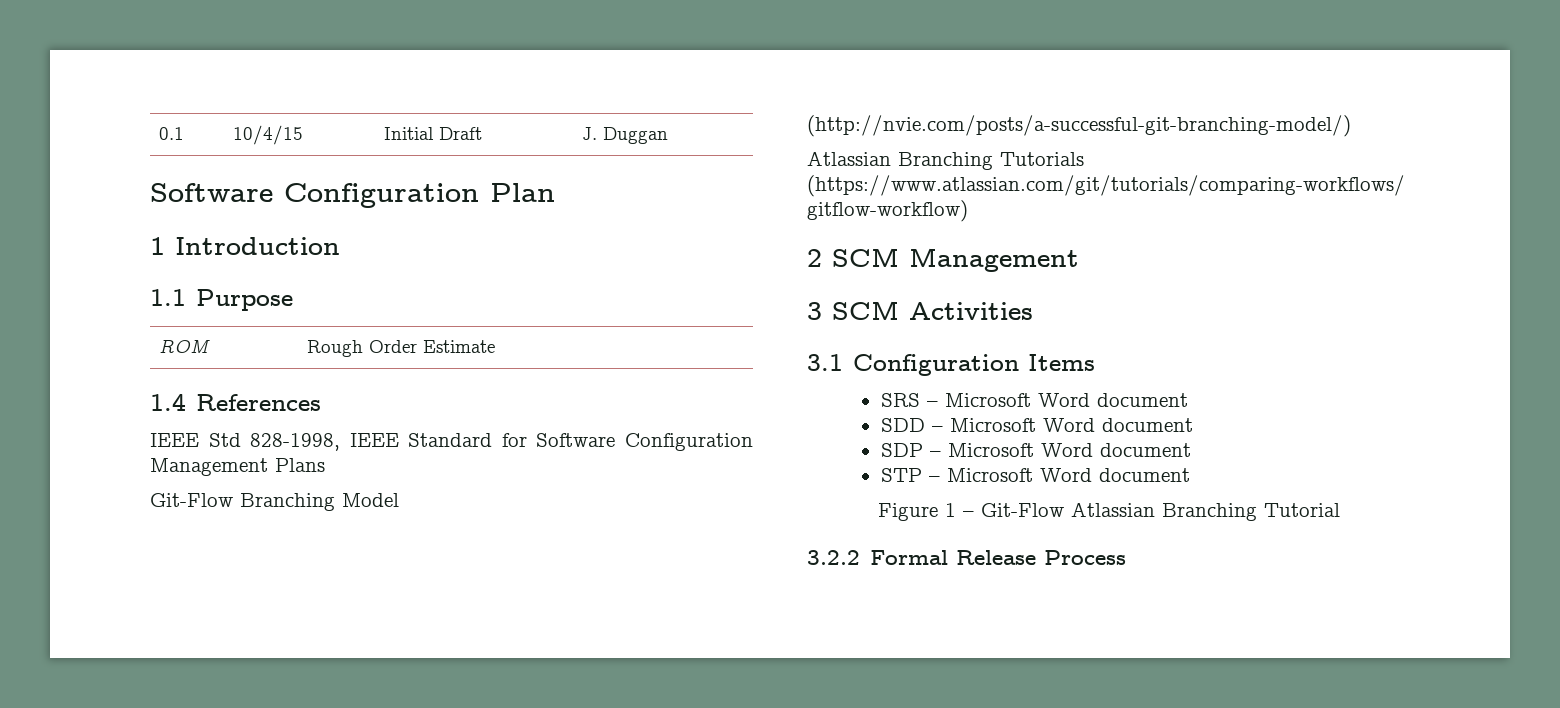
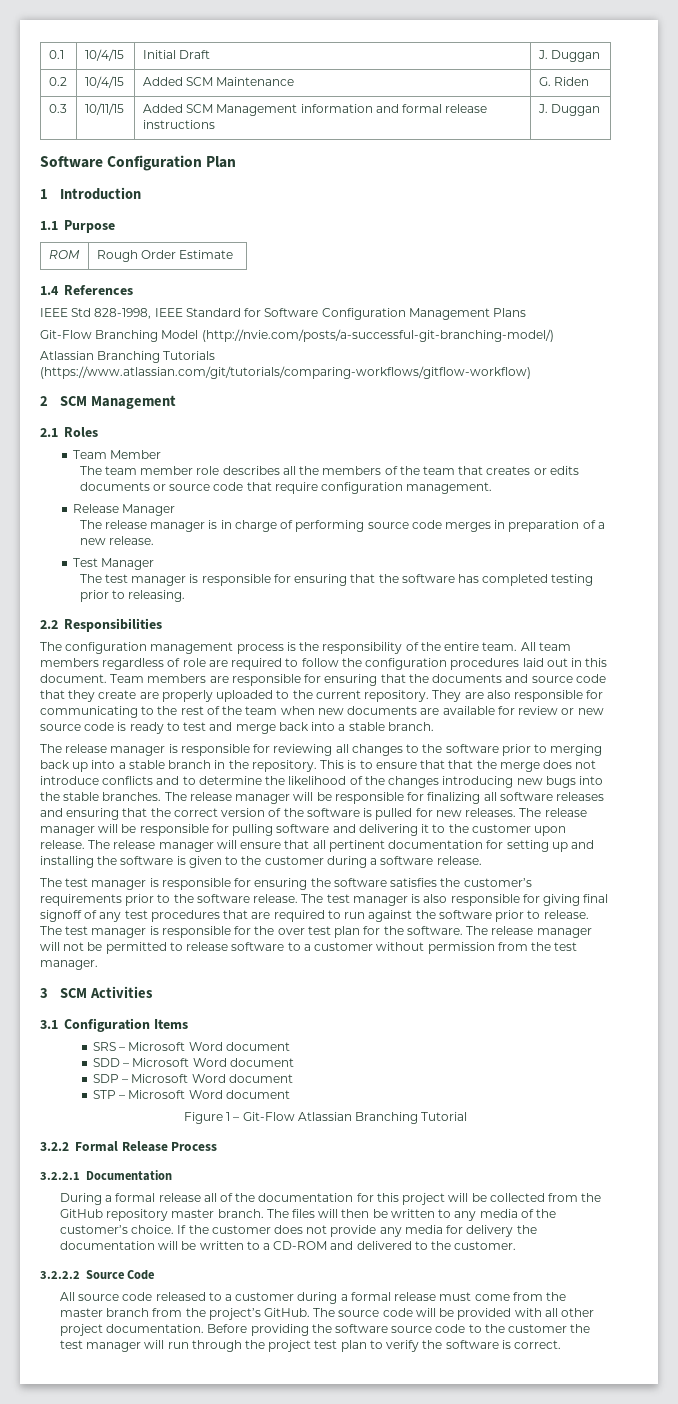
(669, 135) none -> [48,77,67,86] [84,76,124,88] [142,77,295,86] [538,77,590,86] [48,104,67,113] [84,103,124,115] [142,104,488,116] [142,120,215,129] [537,104,601,116] // 0.2 | 10/4/15 | Added SCM Maintenance | G. Riden // 0.3 | 10/11/15 | Added SCM Management information and formal release instructions | J. Duggan
(1080, 260) none -> [40,427,98,437] [72,450,162,459] [79,466,579,475] [79,482,493,494] [72,504,176,516] [79,520,605,532] [79,536,154,545] [72,558,155,570] [79,574,594,586] [79,590,186,602] [40,618,162,632] [40,642,571,654] [40,658,608,670] [40,674,606,686] [40,690,604,702] [40,706,604,718] [40,722,434,734] [40,744,603,756] [40,760,597,772] [40,776,604,788] [40,792,605,804] [40,808,587,820] [40,824,567,836] [40,840,595,852] [40,856,482,868] [40,878,532,890] [40,894,609,906] [40,910,589,922] [40,926,592,938] [40,942,578,954] [40,960,98,970] // 2.1 Roles // Team Member // The team member role describes all the members of the team that creates or edits documents or source code that require configuration management. // Release Manager // The release manager is in charge of performing source code merges in preparation of a new release. // Test Manager // The test manager is responsible for ensuring that the software has completed testing prior to releasing. // 2.2 Responsibilities // The configuration management process is the responsibility of the entire team. All team members regardless of role are required to follow the configuration procedures laid out in this document. Team members are responsible for ensuring that the documents and source code that they create are properly uploaded to the current repository. They are also responsible for communicating to the rest of the team when new documents are available for review or new source code is ready to test and merge back into a stable branch. // The release manager is responsible for reviewing all changes to the software prior to merging back up into a stable branch in the repository. This is to ensure that that the merge does not introduce conflicts and to determine the likelihood of the changes introducing new bugs into the stable branches. The release manager will be responsible for finalizing all software releases and ensuring that the correct version of the software is pulled for new releases. The release manager will be responsible for pulling software and delivering it to the customer upon release. The release manager will ensure that all pertinent documentation for setting up and installing the software is given to the customer during a software release. // The test manager is responsible for ensuring the software satisfies the customer’s requirements prior to the software release. The test manager is also responsible for giving final signoff of any test procedures that are required to run against the software prior to release. The test manager is responsible for the over test plan for the software. The release manager will not be permitted to release software to a customer without permission from the test manager.
(1127, 557) none -> [40,1170,172,1181] [59,1193,602,1205] [59,1209,557,1221] [59,1225,537,1237] [59,1241,517,1250] [40,1270,155,1280] [59,1292,567,1304] [59,1308,595,1320] [59,1324,591,1336] [59,1340,562,1352] // 3.2.2.1 Documentation // During a formal release all of the documentation for this project will be collected from the GitHub repository master branch. The files will then be written to any media of the customer’s choice. If the customer does not provide any media for delivery the documentation will be written to a CD-ROM and delivered to the customer. // 3.2.2.2 Source Code // All source code released to a customer during a formal release must come from the master branch from the project’s GitHub. The source code will be provided with all other project documentation. Before providing the software source code to the customer the test manager will run through the project test plan to verify the software is correct.

